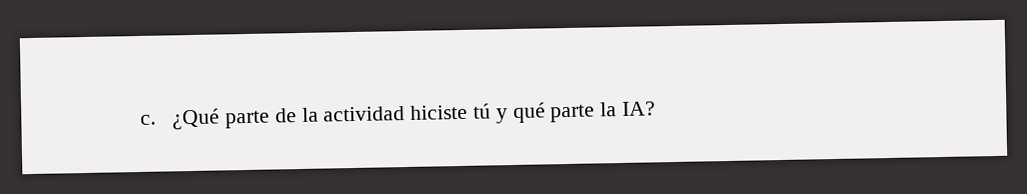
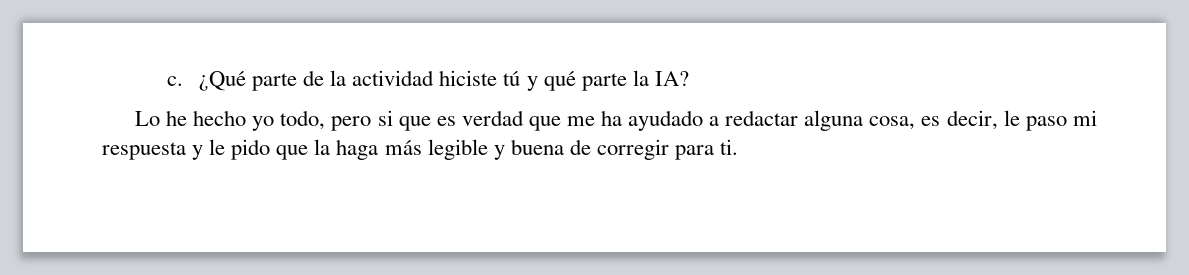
(657, 108) none -> [135,110,1097,131] [102,139,739,160] // Lo he hecho yo todo, pero si que es verdad que me ha ayudado a redactar alguna cosa, es decir, le paso mi respuesta y le pido que la haga más legible y buena de corregir para ti.

